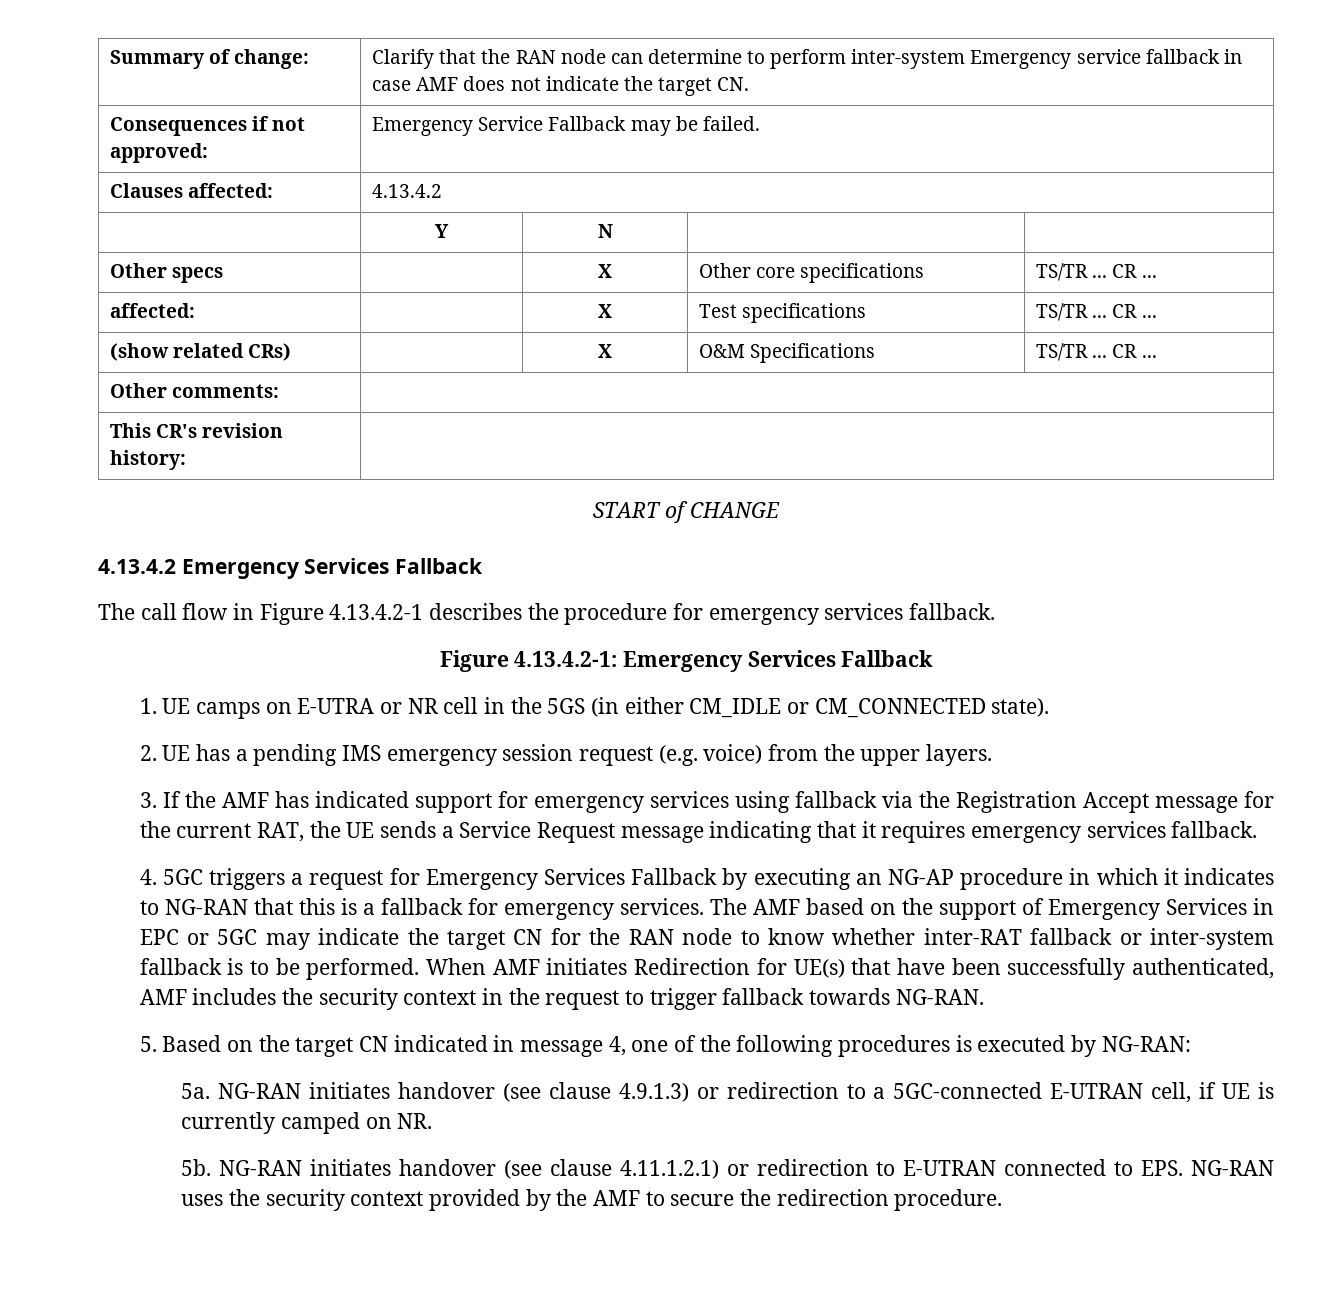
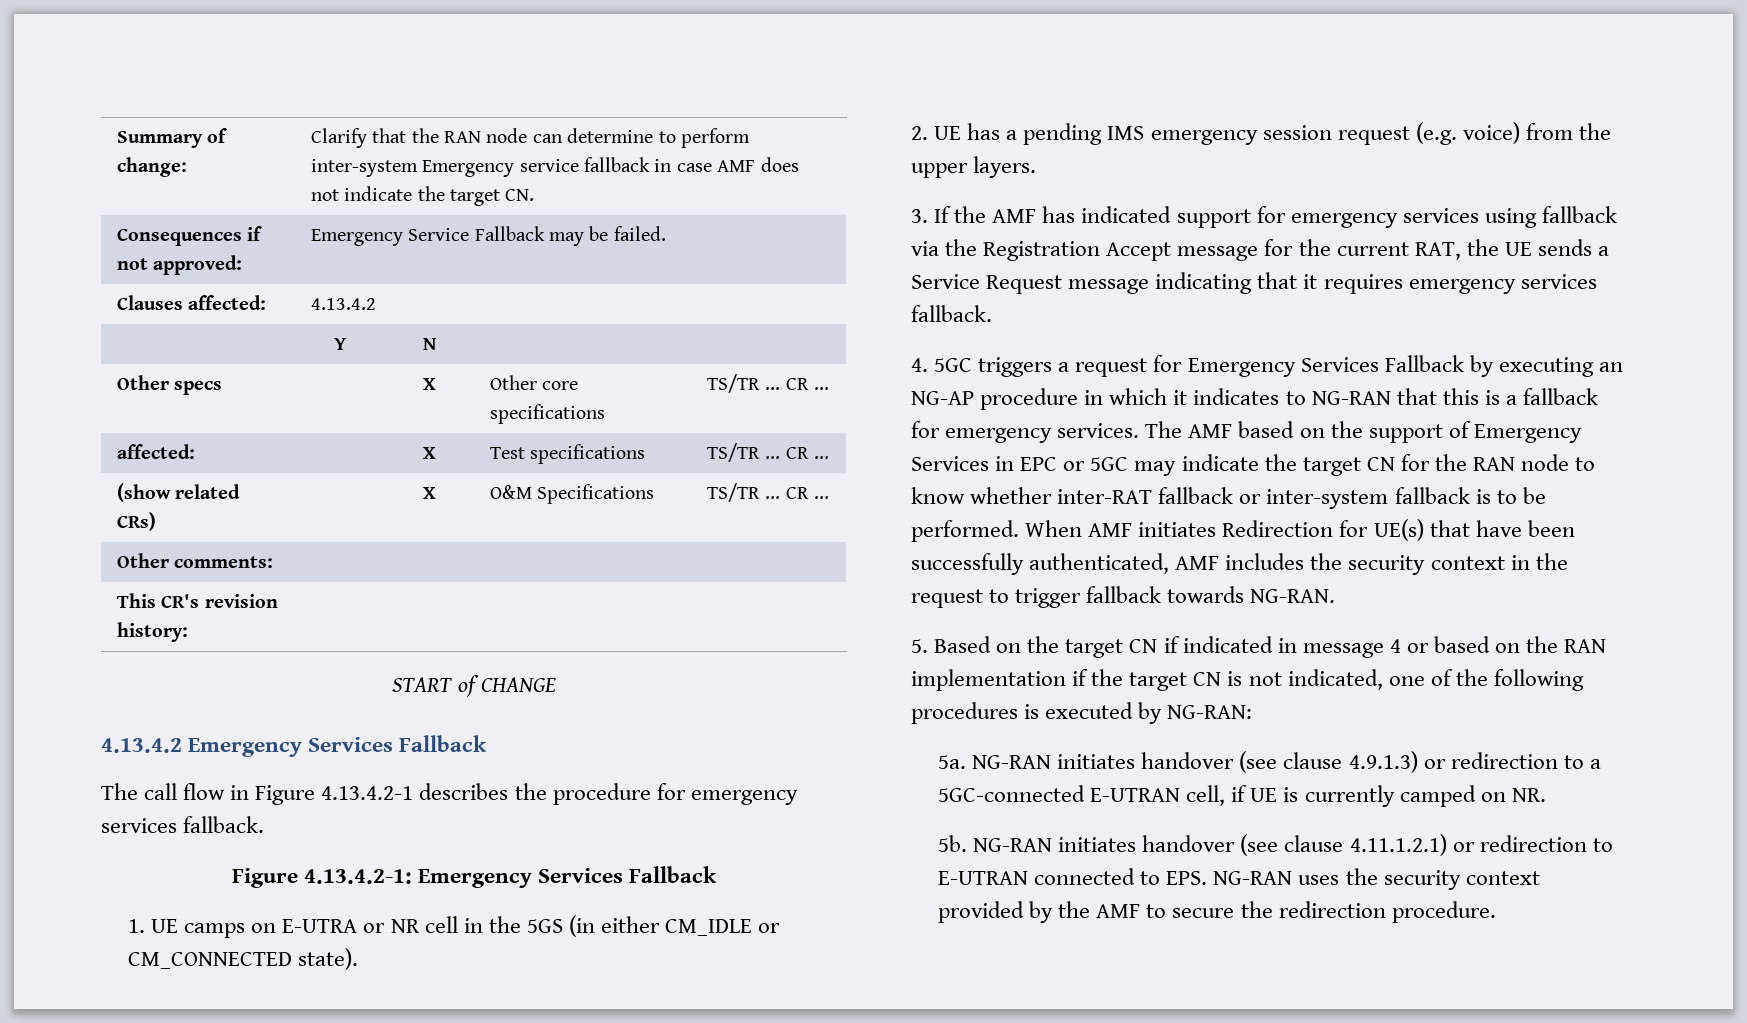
(388, 1044) none -> [1163,636,1180,653] if
[608,1036,626,1056] 4, -> [1389,636,1607,653] [911,669,1383,691] 4 or based on the RAN implementation if the target CN is not indicated,

